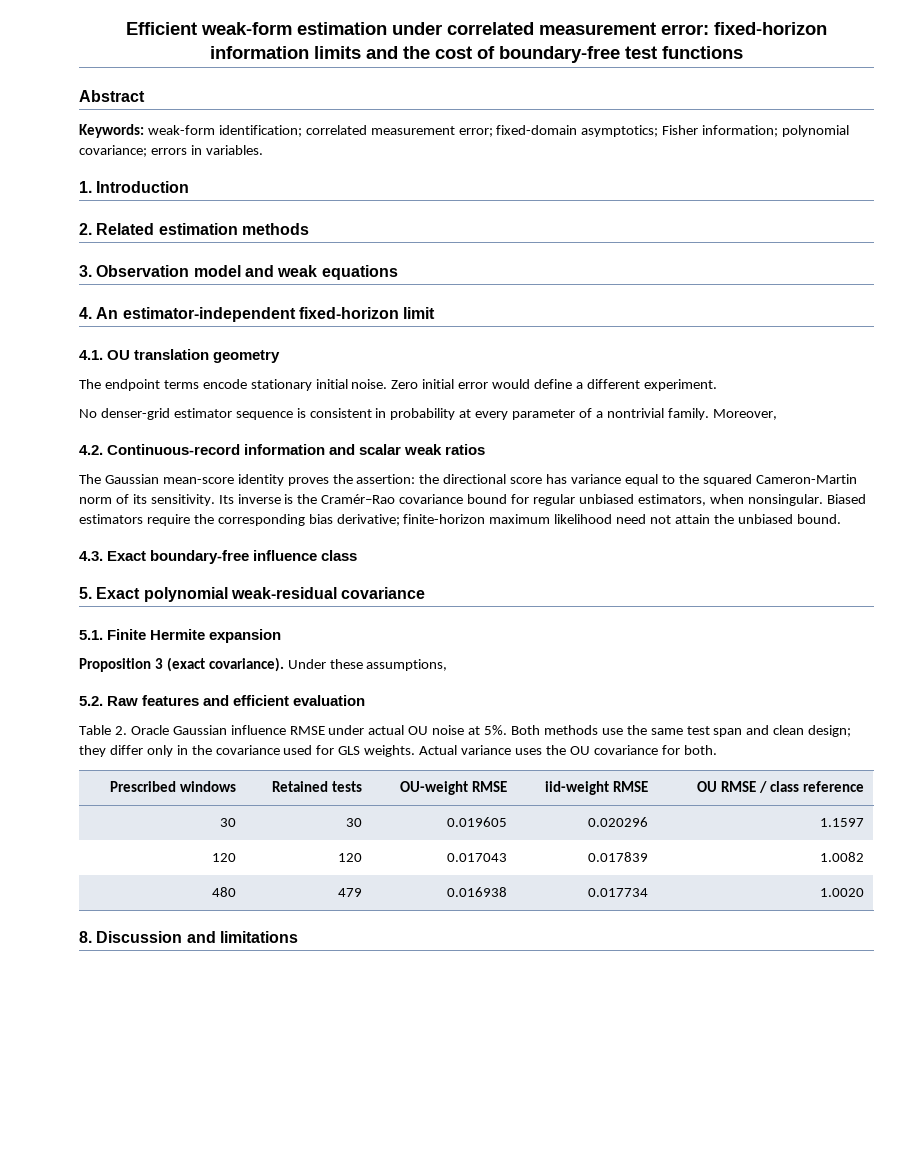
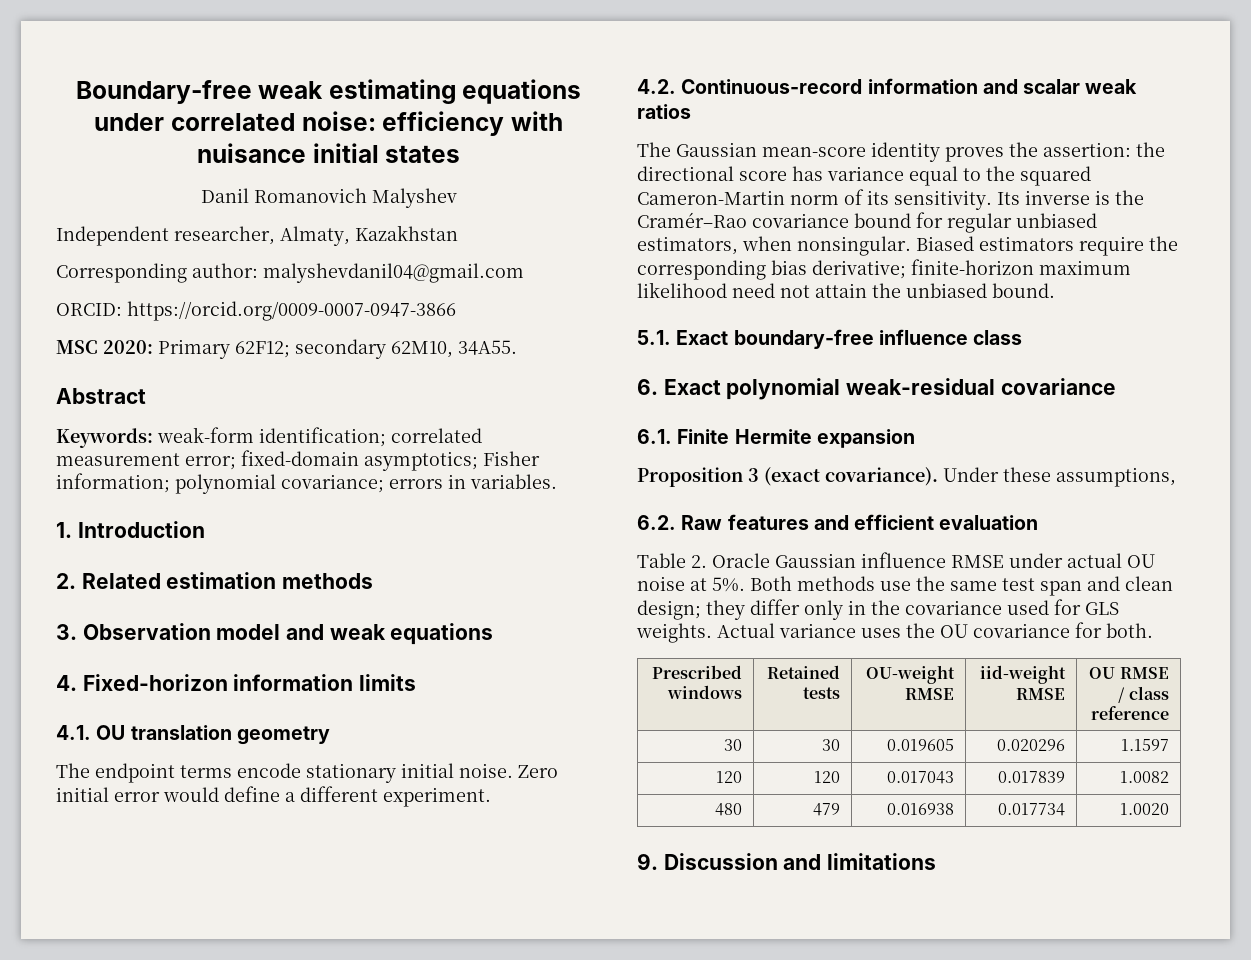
[126,22,827,35] [210,46,743,63] Efficient weak-form estimation under correlated measurement error: fixed-horizon information limits and the cost of boundary-free test functions -> [75,79,582,104] [94,111,563,136] [196,143,461,163] [200,188,457,208] [56,225,458,246] [56,263,524,283] [56,301,456,321] [56,339,517,359] Boundary-free weak estimating equations under correlated noise: efficiency with nuisance initial states // Danil Romanovich Malyshev // Independent researcher, Almaty, Kazakhstan // Corresponding author: malyshevdanil04@gmail.com // ORCID: https://orcid.org/0009-0007-0947-3866 // MSC 2020: Primary 62F12; secondary 62M10, 34A55.
[96,307,436,322] An estimator-independent fixed-horizon limit -> [82,674,417,691] Fixed-horizon information limits
[79,408,777,420] // No denser-grid estimator sequence is consistent in probability at every parameter of a nontrivial family. Moreover, -> (491, 797) none
[79,551,103,561] 4.3. -> [637,330,671,345] 5.1.
[79,587,92,599] 5. -> [637,379,658,395] 6.
[79,630,103,640] 5.1. -> [637,429,672,444] 6.1.
[79,696,103,706] 5.2. -> [637,515,676,530] 6.2.
[79,931,92,943] 8. -> [637,853,658,870] 9.

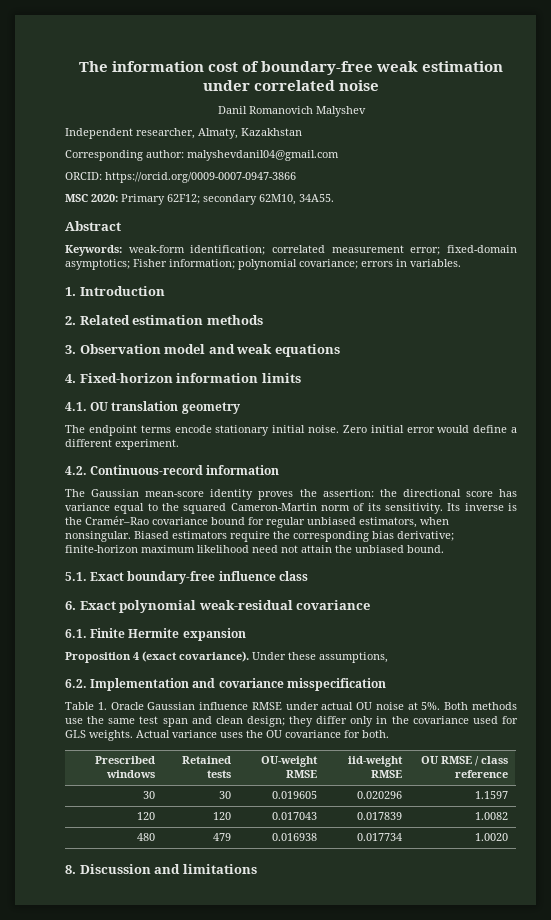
[75,79,582,104] [94,111,563,136] [196,143,461,163] Boundary-free weak estimating equations under correlated noise: efficiency with nuisance initial states -> [78,61,504,75] [202,80,380,91] The information cost of boundary-free weak estimation under correlated noise
[982,79,1138,94] [637,104,691,119] and scalar weak ratios -> (280, 470) none
[748,468,759,482] 3 -> [133,652,139,660] 4
[681,514,1039,530] Raw features and efficient evaluation -> [90,678,386,691] Implementation and covariance misspecification
[691,555,707,568] 2. -> [97,702,107,710] 1.
[637,853,658,870] 9. -> [65,865,76,874] 8.

